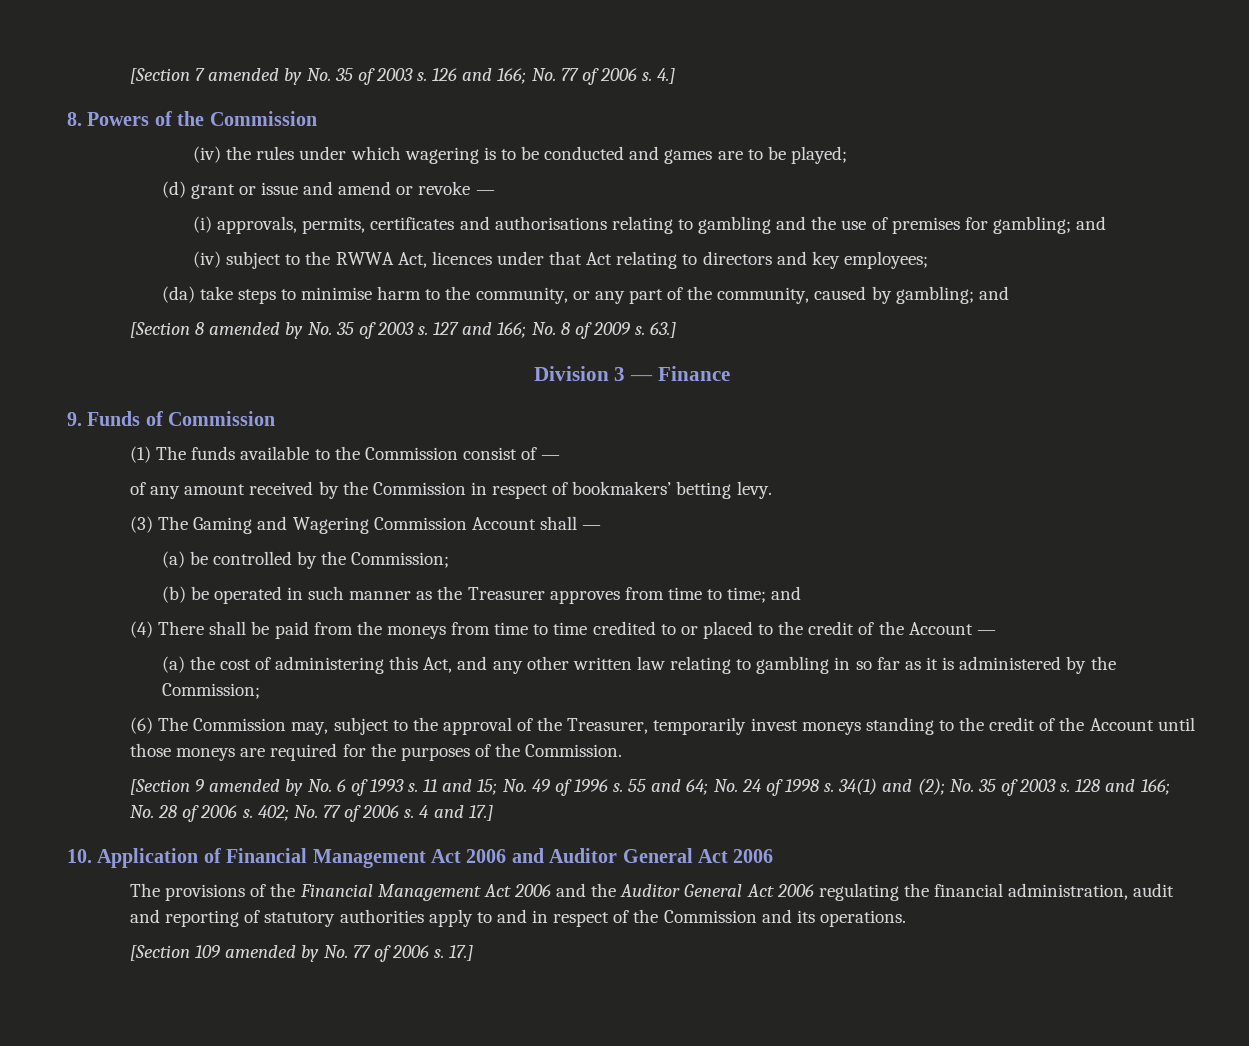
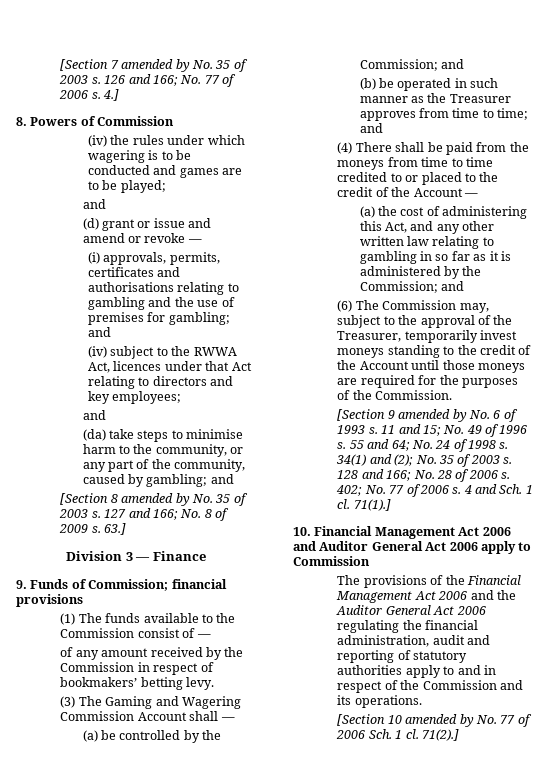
[177,111,205,126] the -> (96, 121) none
(847, 155) none -> [82,199,106,209] // and
(928, 260) none -> [82,410,106,420] // and
[168,411,276,426] Commission -> [88,579,227,591] [16,594,83,607] Commission; financial provisions
(450, 560) none -> [441,59,465,69] and
(260, 691) none -> [441,281,465,291] and
[468,805,493,821] 17.] -> [499,484,533,494] [337,499,391,511] Sch. 1 cl. 71(1).]
[97,848,221,868] Application of -> (311, 531) none
(774, 856) none -> [480,541,532,554] [293,556,370,566] apply to Commission
[195,945,221,958] 109 -> [387,715,402,724] 10
[434,945,474,961] s. 17.] -> [368,729,459,741] Sch. 1 cl. 71(2).]

